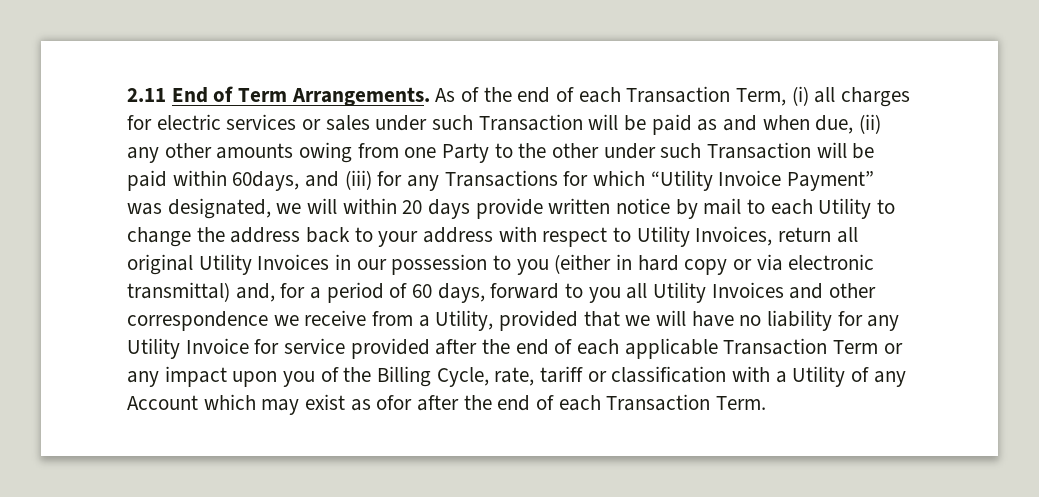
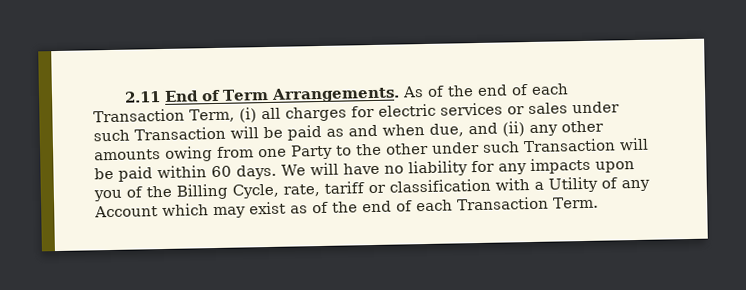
(854, 124) none -> [468,122,498,135] and
[232,170,875,191] [127,198,896,219] [127,226,858,247] [127,254,875,275] [127,282,877,303] [127,310,651,331] 60days, and (iii) for any Transactions for which “Utility Invoice Payment” was designated, we will within 20 days provide written notice by mail to each Utility to change the address back to your address with respect to Utility Invoices, return all original Utility Invoices in our possession to you (either in hard copy or via electronic transmittal) and, for a period of 60 days, forward to you all Utility Invoices and other correspondence we receive from a Utility, provided that we -> [211,164,306,180] 60 days. We
[127,338,903,359] [127,366,227,387] Utility Invoice for service provided after the end of each applicable Transaction Term or any impact -> [529,157,591,175] impacts
[376,395,460,411] ofor after -> [312,201,329,214] of

